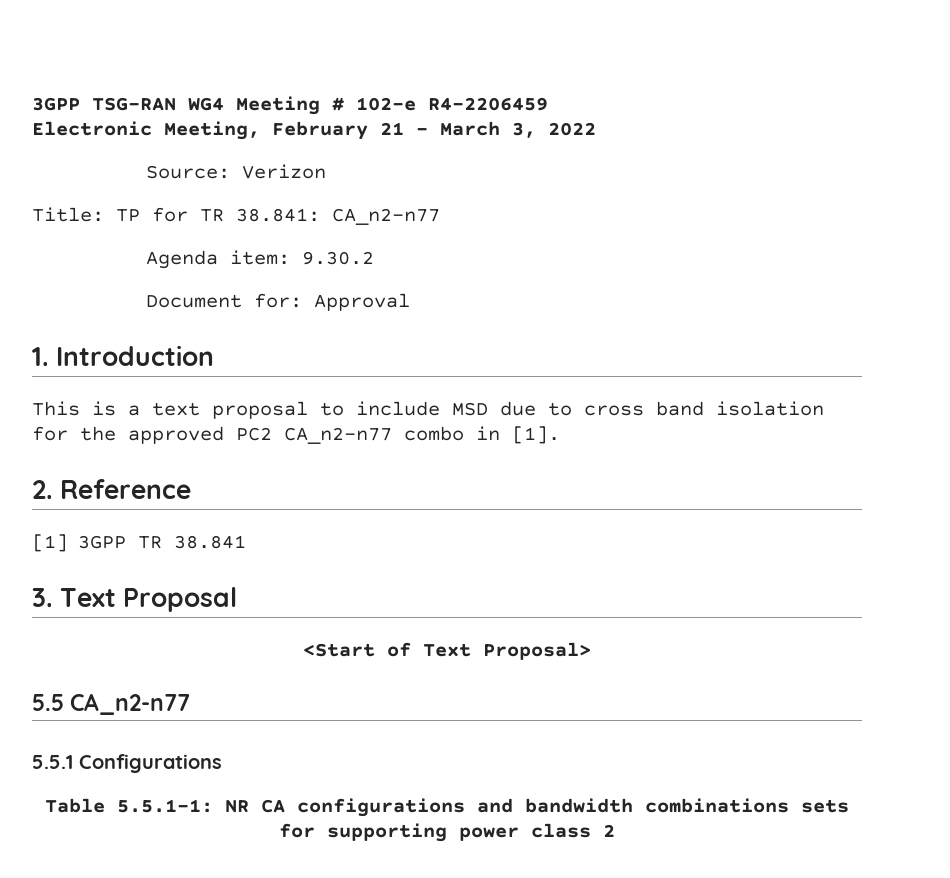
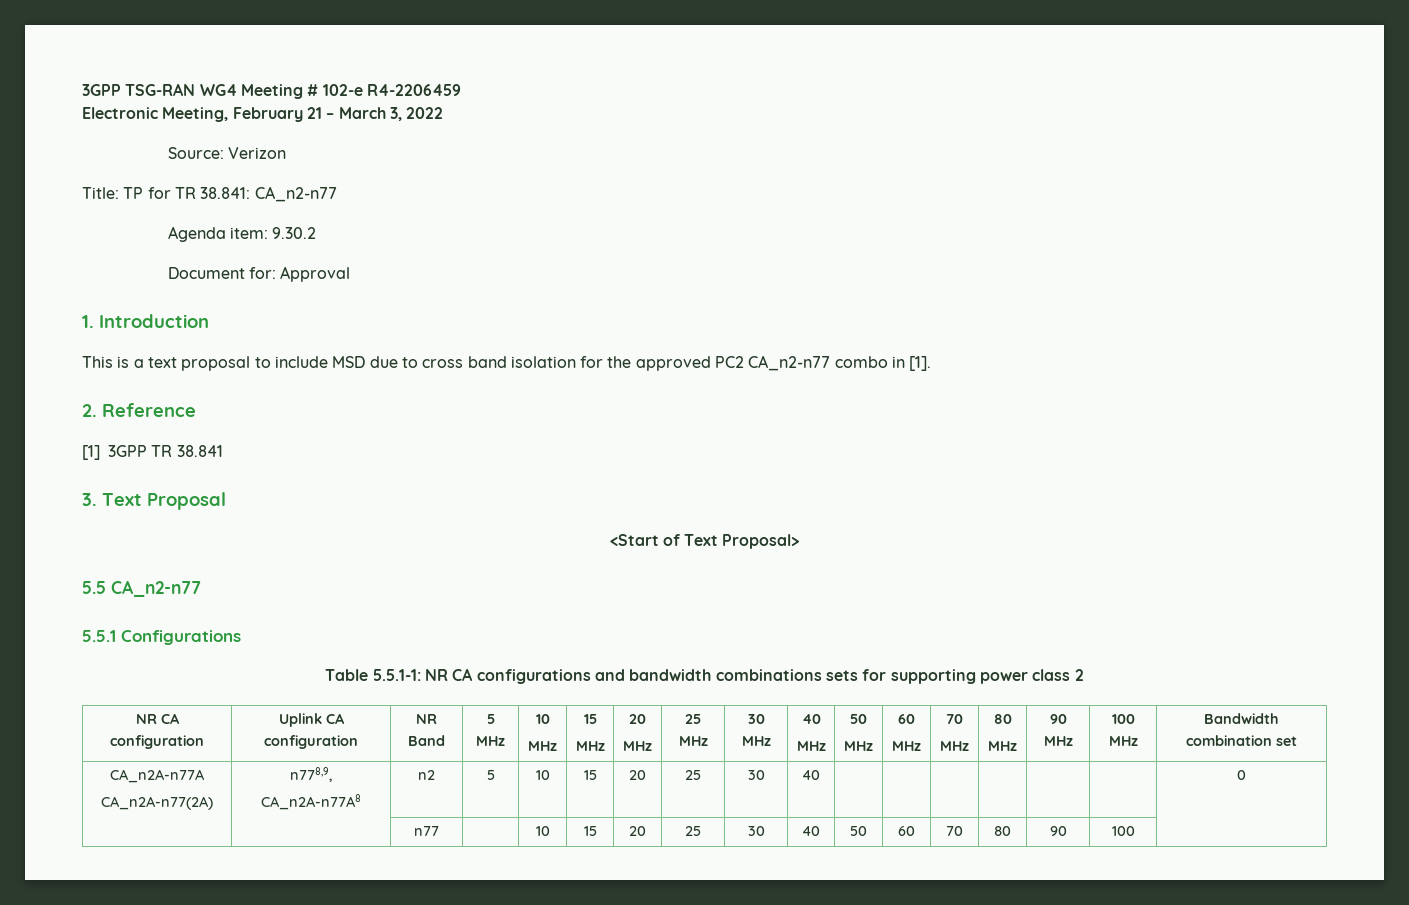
(615, 830) none -> [135,713,180,724] [110,735,204,749] [278,713,345,727] [264,735,358,749] [416,714,437,724] [408,735,445,746] [486,714,495,724] [476,736,505,746] [535,714,550,724] [528,741,557,751] [583,714,597,724] [575,741,605,751] [629,714,646,724] [623,741,652,751] [685,714,701,724] [678,736,708,746] [747,714,765,724] [741,736,771,746] [801,714,821,724] [796,741,826,751] [850,714,867,724] [844,741,873,751] [898,714,915,724] [892,741,921,751] [946,714,963,724] [940,741,969,751] [993,714,1012,724] [988,741,1017,751] [1049,714,1067,724] [1043,736,1073,746] [1111,714,1135,724] [1108,736,1138,746] [1204,713,1279,724] [1186,735,1297,746] [110,769,205,783] [101,796,213,810] [289,767,333,782] [261,794,361,810] [418,770,435,780] [486,770,495,780] [535,770,550,780] [583,770,597,780] [629,770,646,780] [685,770,701,780] [747,770,765,780] [802,770,820,780] [1237,770,1246,780] [414,826,439,836] [535,826,550,836] [583,826,597,836] [629,826,646,836] [685,826,701,836] [747,826,765,836] [802,826,820,836] [850,826,867,836] [898,826,915,836] [946,826,963,836] [994,826,1011,836] [1049,826,1067,836] [1111,826,1135,836] // NR CA configuration | Uplink CA configuration | NR Band | 5 MHz | 10 // MHz | 15 // MHz | 20 // MHz | 25 MHz | 30 MHz | 40 // MHz | 50 // MHz | 60 // MHz | 70 // MHz | 80 // MHz | 90 MHz | 100 MHz | Bandwidth combination set // CA_n2A-n77A // CA_n2A-n77(2A) | n778,9, // CA_n2A-n77A8 | n2 | 5 | 10 | 15 | 20 | 25 | 30 | 40 | | | | | | | 0 // | | n77 | | 10 | 15 | 20 | 25 | 30 | 40 | 50 | 60 | 70 | 80 | 90 | 100 |

